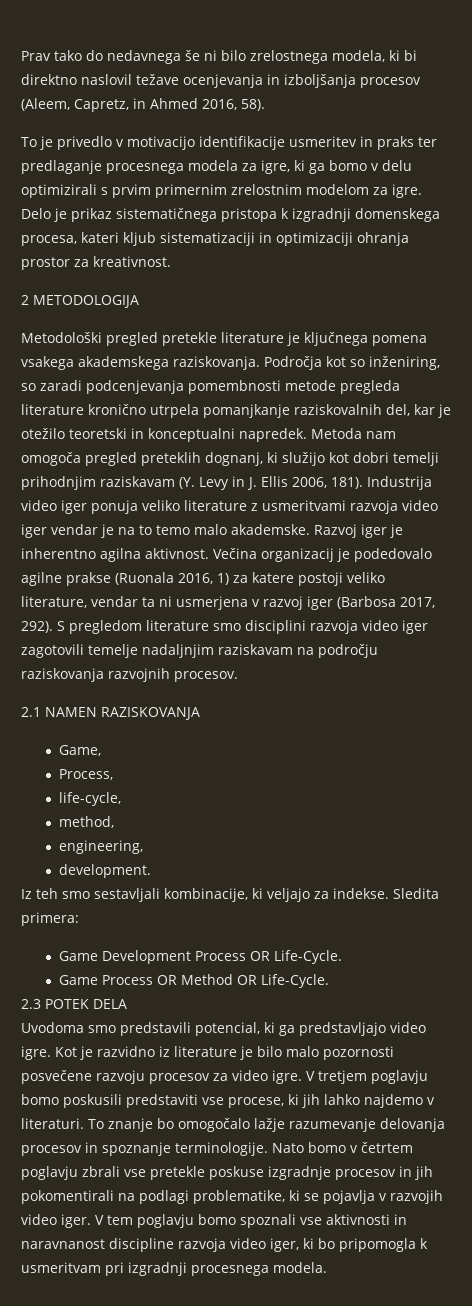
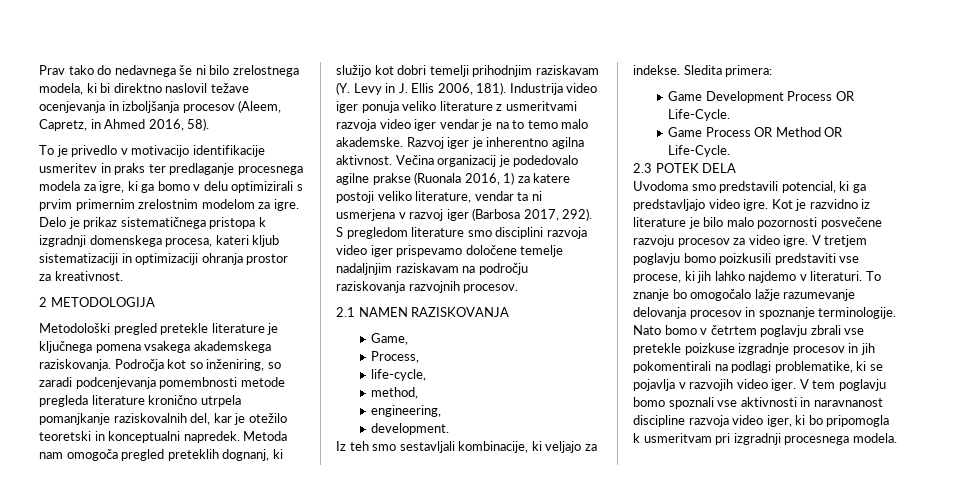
[21,644,84,658] zagotovili -> [396,245,517,257] prispevamo določene
[63,1094,122,1108] poskusili -> [719,253,772,265] poizkusili
[209,1166,264,1180] poskuse -> [684,343,735,355] poizkuse

